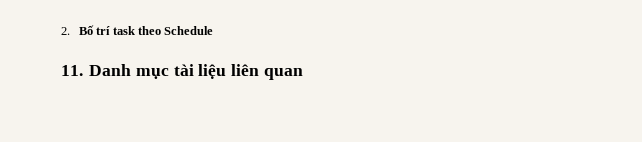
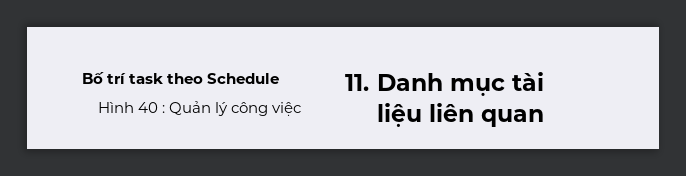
[61,27,70,35] 2. -> (82, 78) none
(214, 30) none -> [97,101,302,116] // Hình 40 : Quản lý công việc

